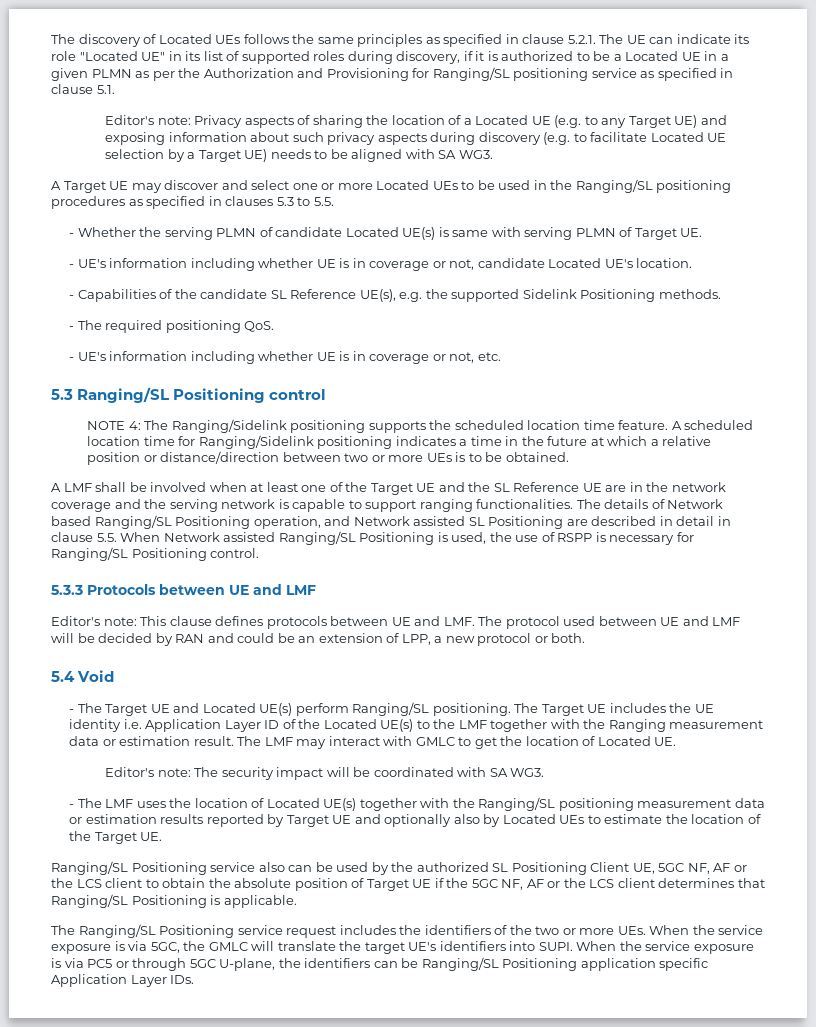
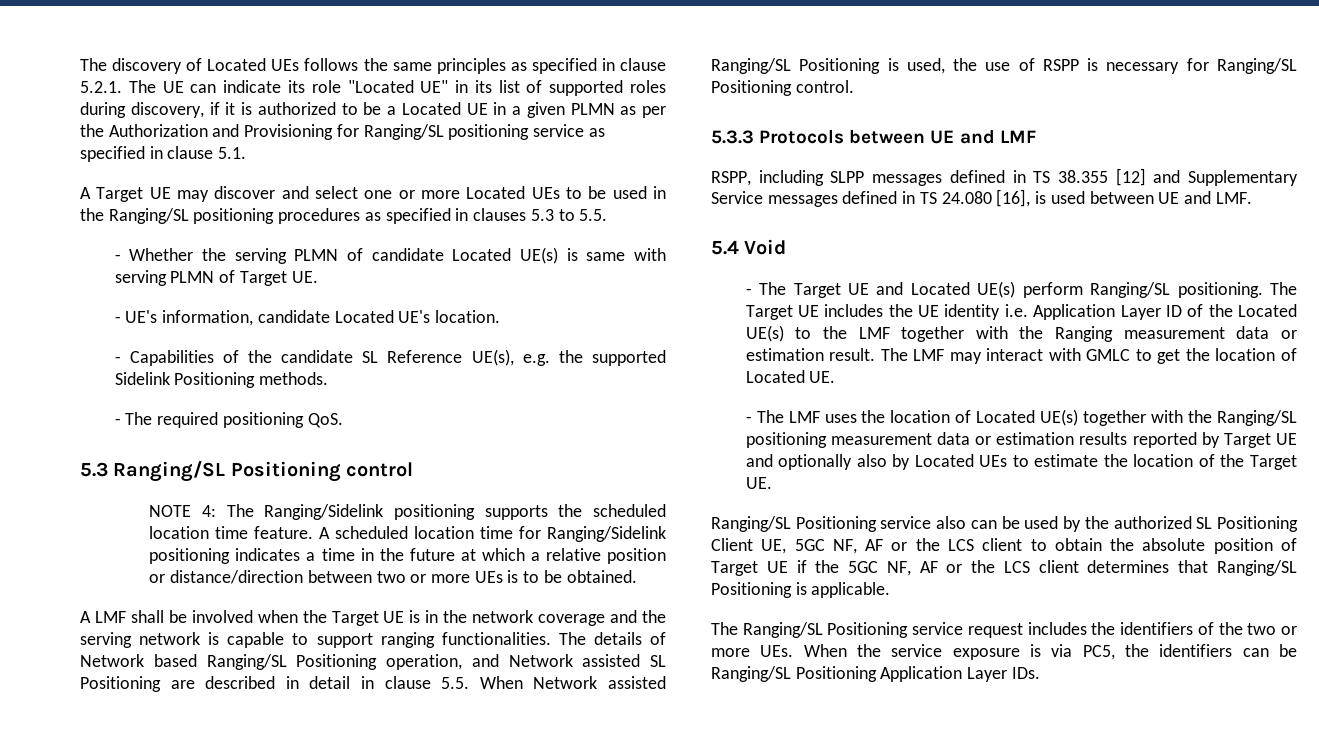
[105,115,727,128] [105,132,727,145] [105,149,493,162] // Editor's note: Privacy aspects of sharing the location of a Located UE (e.g. to any Target UE) and exposing information about such privacy aspects during discovery (e.g. to facilitate Located UE selection by a Target UE) needs to be aligned with SA WG3. -> (247, 153) none
[109,258,475,271] information including whether UE is in coverage or not, -> [162,310,254,326] information,
[69,351,501,364] // - UE's information including whether UE is in coverage or not, etc. -> (343, 420) none
[250,482,627,495] at least one of the Target UE and the SL Reference UE are -> [302,610,421,626] the Target UE is
[51,616,741,629] [51,633,586,646] Editor's note: This clause defines protocols between UE and LMF. The protocol used between UE and LMF will be decided by RAN and could be an extension of LPP, a new protocol or both. -> [711,168,1298,186] [711,189,1252,207] RSPP, including SLPP messages defined in TS 38.355 [12] and Supplementary Service messages defined in TS 24.080 [16], is used between UE and LMF.
[105,767,545,780] // Editor's note: The security impact will be coordinated with SA WG3. -> (836, 377) none
[150,941,754,954] [51,958,276,971] 5GC, the GMLC will translate the target UE's identifiers into SUPI. When the service exposure is via PC5 or through 5GC U-plane, -> [1082,645,1115,660] PC5,
[580,958,709,971] application specific -> (877, 674) none

